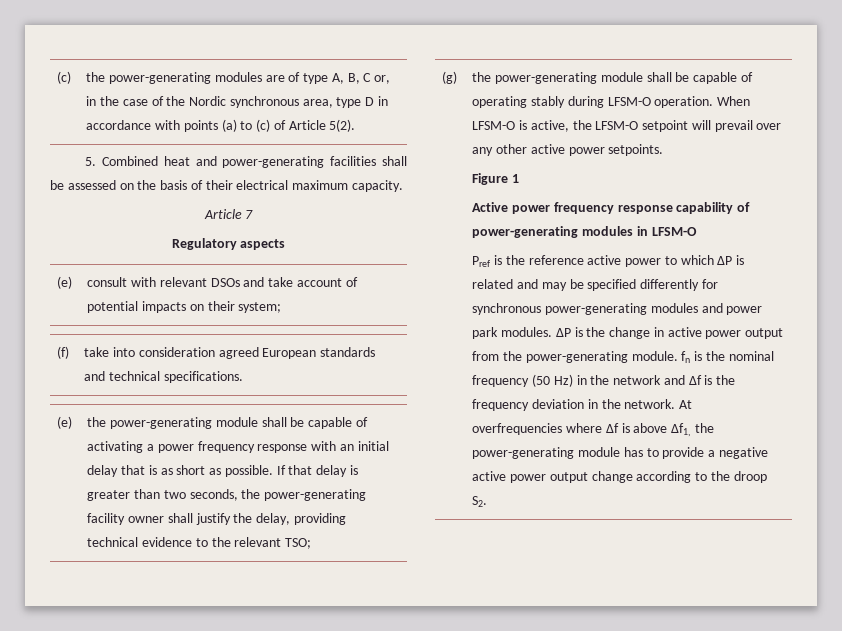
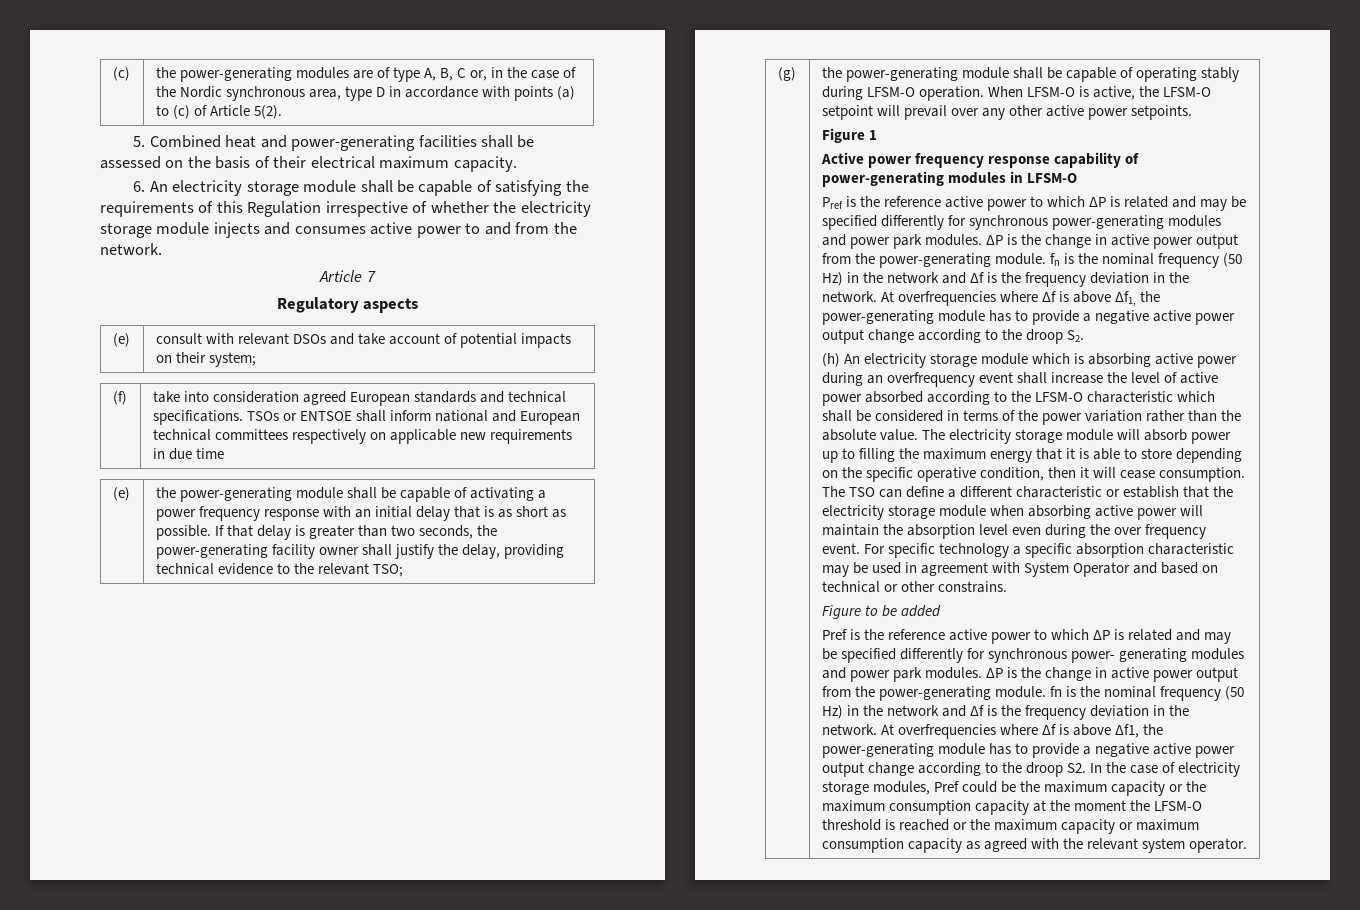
(404, 186) none -> [133,180,589,196] [100,201,591,217] [100,222,577,238] [100,243,162,255] // 6. An electricity storage module shall be capable of satisfying the requirements of this Regulation irrespective of whether the electricity storage module injects and consumes active power to and from the network.
(243, 377) none -> [246,410,580,425] [152,429,572,444] [152,448,224,460] TSOs or ENTSOE shall inform national and European technical committees respectively on applicable new requirements in due time
(488, 501) none -> [821,353,1237,368] [821,372,1218,387] [821,391,1215,406] [821,410,1242,425] [821,429,1231,444] [821,448,1243,463] [821,467,1245,482] [821,486,1234,498] [821,505,1203,520] [821,524,1206,539] [821,543,1234,558] [821,562,1219,577] [821,581,1007,593] [821,605,941,619] [821,629,1232,644] [821,648,1244,663] [821,667,1239,682] [821,686,1244,701] [821,705,1190,720] [821,724,1163,739] [821,743,1235,758] [821,762,1241,777] [821,781,1206,796] [821,800,1202,815] [821,819,1199,834] [821,838,1247,853] // (h) An electricity storage module which is absorbing active power during an overfrequency event shall increase the level of active power absorbed according to the LFSM-O characteristic which shall be considered in terms of the power variation rather than the absolute value. The electricity storage module will absorb power up to filling the maximum energy that it is able to store depending on the specific operative condition, then it will cease consumption. The TSO can define a different characteristic or establish that the electricity storage module when absorbing active power will maintain the absorption level even during the over frequency event. For specific technology a specific absorption characteristic may be used in agreement with System Operator and based on technical or other constrains. // Figure to be added // Pref is the reference active power to which ΔΡ is related and may be specified differently for synchronous power- generating modules and power park modules. ΔΡ is the change in active power output from the power-generating module. fn is the nominal frequency (50 Hz) in the network and Δf is the frequency deviation in the network. At overfrequencies where Δf is above Δf1, the power-generating module has to provide a negative active power output change according to the droop S2. In the case of electricity storage modules, Pref could be the maximum capacity or the maximum consumption capacity at the moment the LFSM-O threshold is reached or the maximum capacity or maximum consumption capacity as agreed with the relevant system operator.

